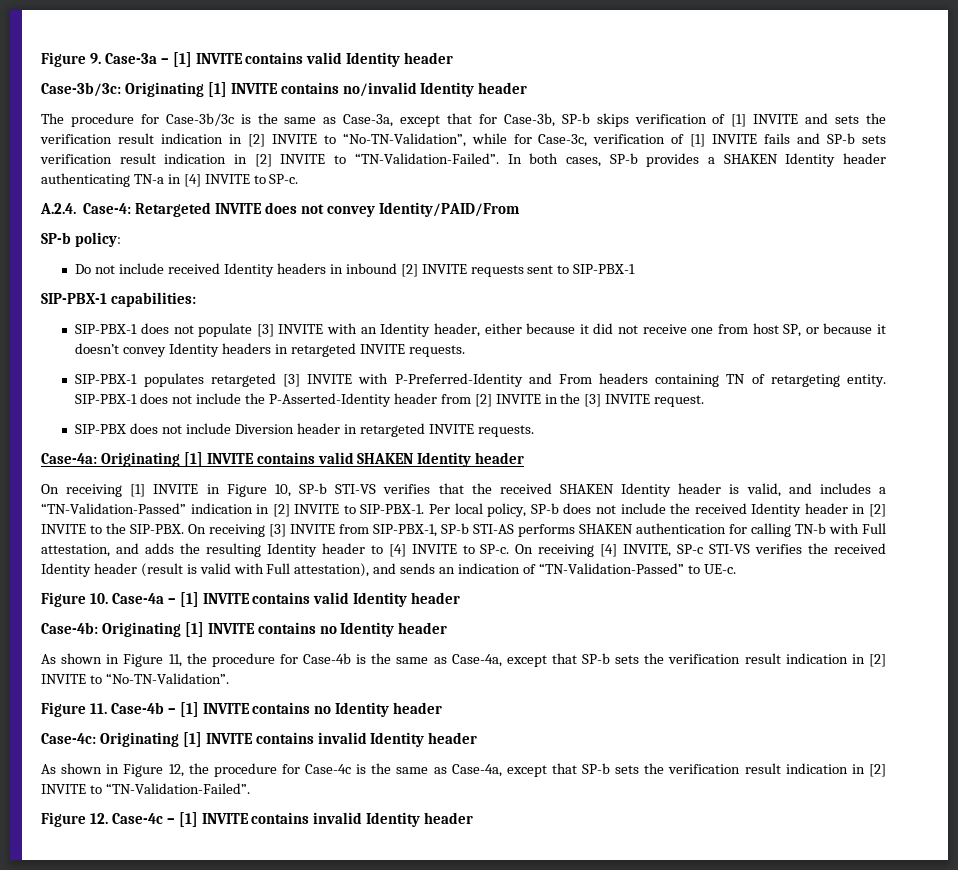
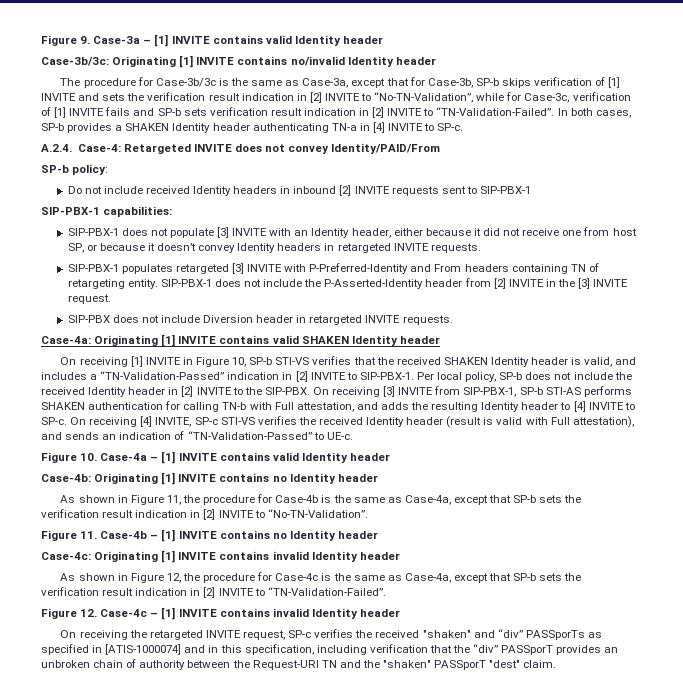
(474, 818) none -> [60,629,602,640] [41,644,619,655] [41,659,557,670] // On receiving the retargeted INVITE request, SP-c verifies the received "shaken" and “div” PASSporTs as specified in [ATIS-1000074] and in this specification, including verification that the “div” PASSporT provides an unbroken chain of authority between the Request-URI TN and the "shaken" PASSporT "dest" claim.

